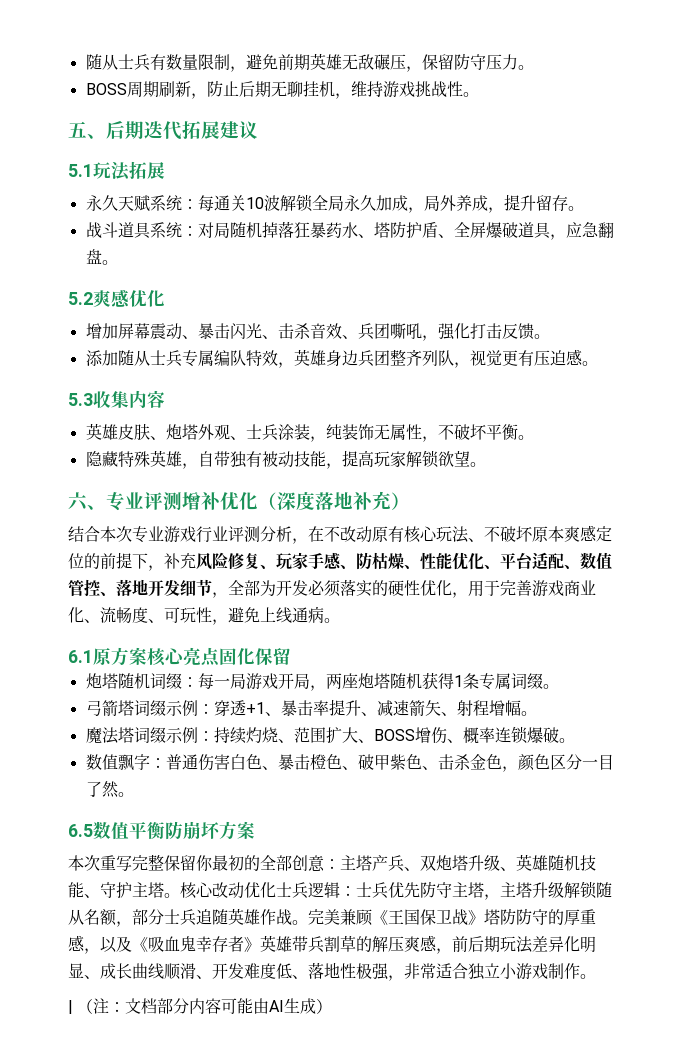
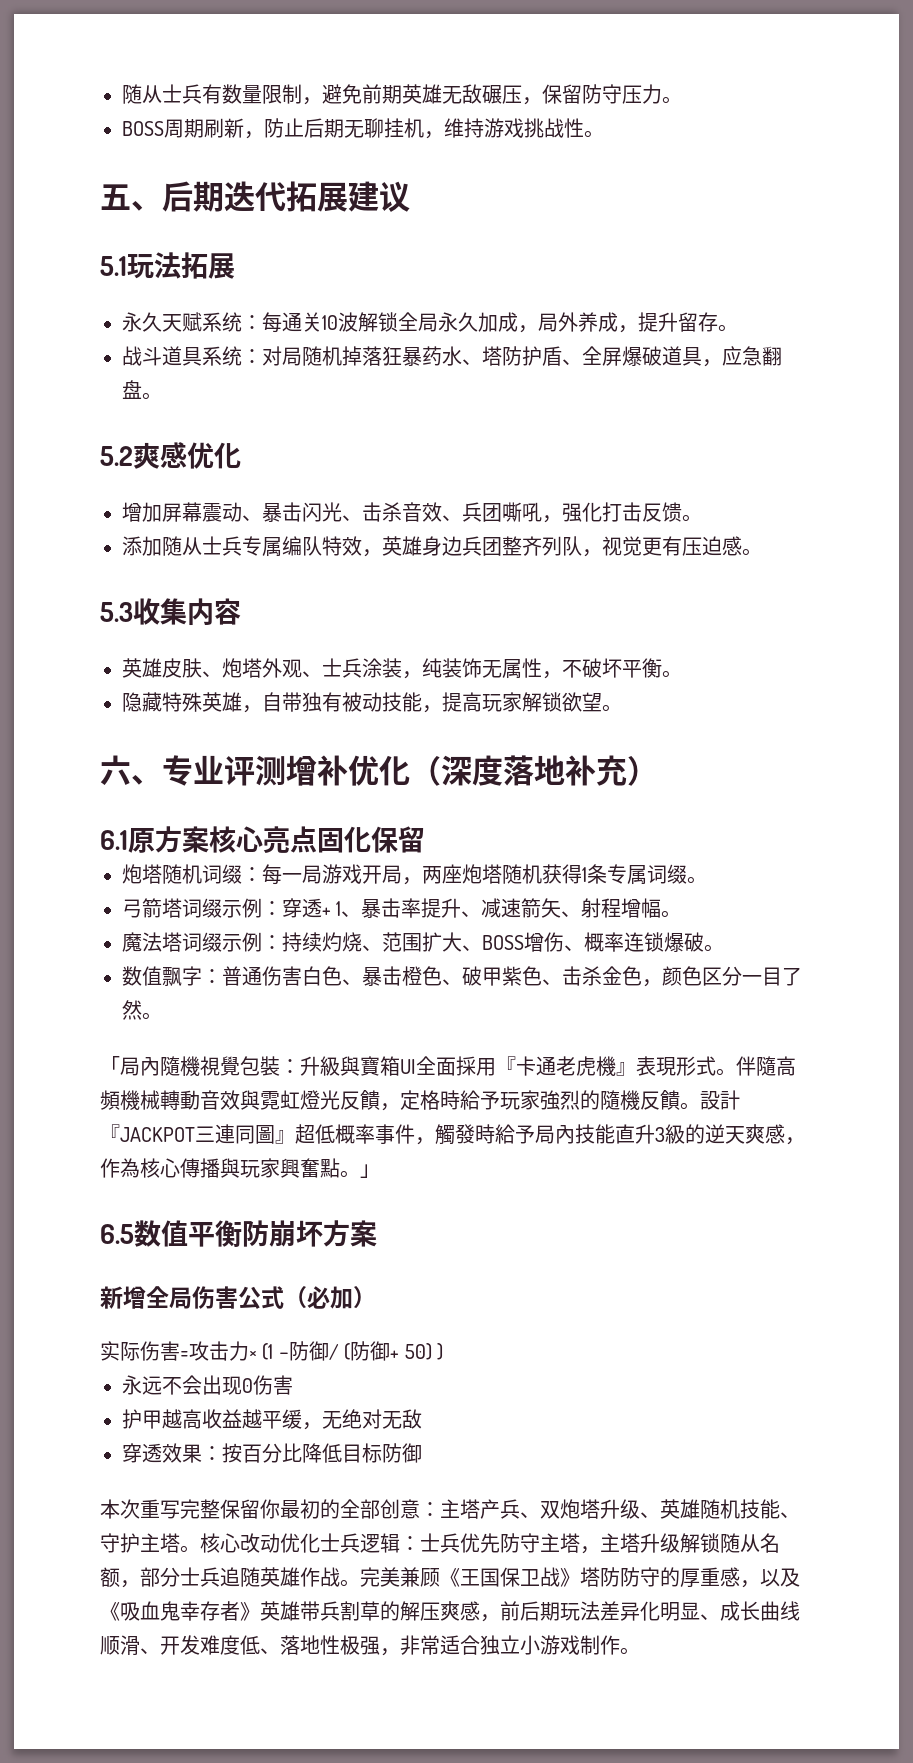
[68,525,612,544] [68,552,612,571] [68,579,596,598] [68,606,340,625] // 结合本次专业游戏行业评测分析，在不改动原有核心玩法、不破坏原本爽感定位的前提下，补充风险修复、玩家手感、防枯燥、性能优化、平台适配、数值管控、落地开发细节，全部为开发必须落实的硬性优化，用于完善游戏商业化、流畅度、可玩性，避免上线通病。 -> (658, 771) none
[245,702,265,714] +1 -> [322,901,342,916] + 1
(134, 794) none -> [100,1056,796,1076] [100,1090,740,1111] [100,1124,805,1145] [100,1158,380,1178] // 「局內隨機視覺包裝：升級與寶箱UI全面採用『卡通老虎機』表現形式。伴隨高頻機械轉動音效與霓虹燈光反饋，定格時給予玩家強烈的隨機反饋。設計『JACKPOT三連同圖』超低概率事件，觸發時給予局內技能直升3級的逆天爽感，作為核心傳播與玩家興奮點。」
(255, 830) none -> [100,1286,376,1309] [100,1341,443,1361] [122,1375,293,1395] [122,1409,422,1430] [122,1443,422,1463] // 新增全局伤害公式（必加） // 实际伤害=攻击力× (1 −防御/ (防御+ 50) ) // 永远不会出现0伤害 // 护甲越高收益越平缓，无绝对无敌 // 穿透效果：按百分比降低目标防御
[68,998,333,1014] // | （注：文档部分内容可能由AI生成） -> (640, 1651) none

